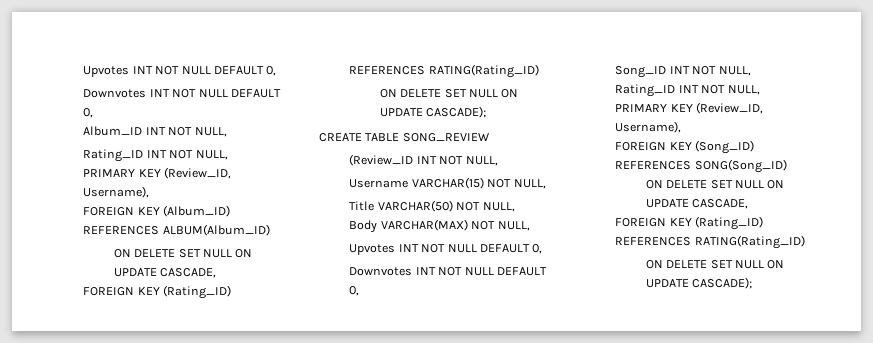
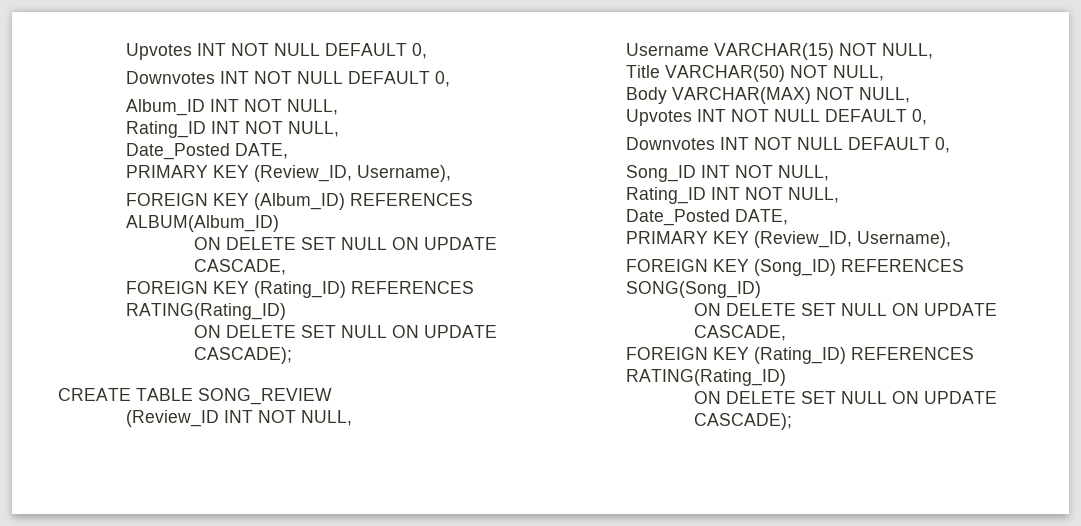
(228, 155) none -> [125,143,288,160] // Date_Posted DATE,
(760, 90) none -> [625,209,788,226] // Date_Posted DATE,

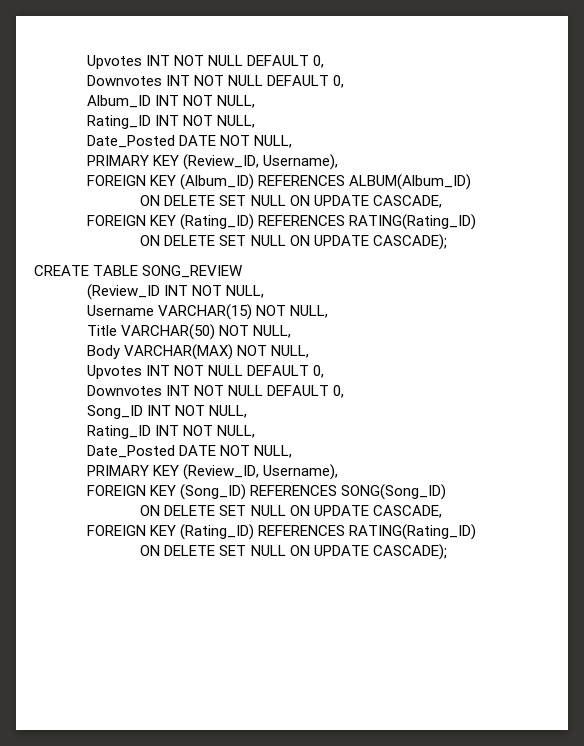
[234,143,288,159] DATE, -> [179,135,293,148] DATE NOT NULL,
[734,209,788,225] DATE, -> [179,445,293,458] DATE NOT NULL,

